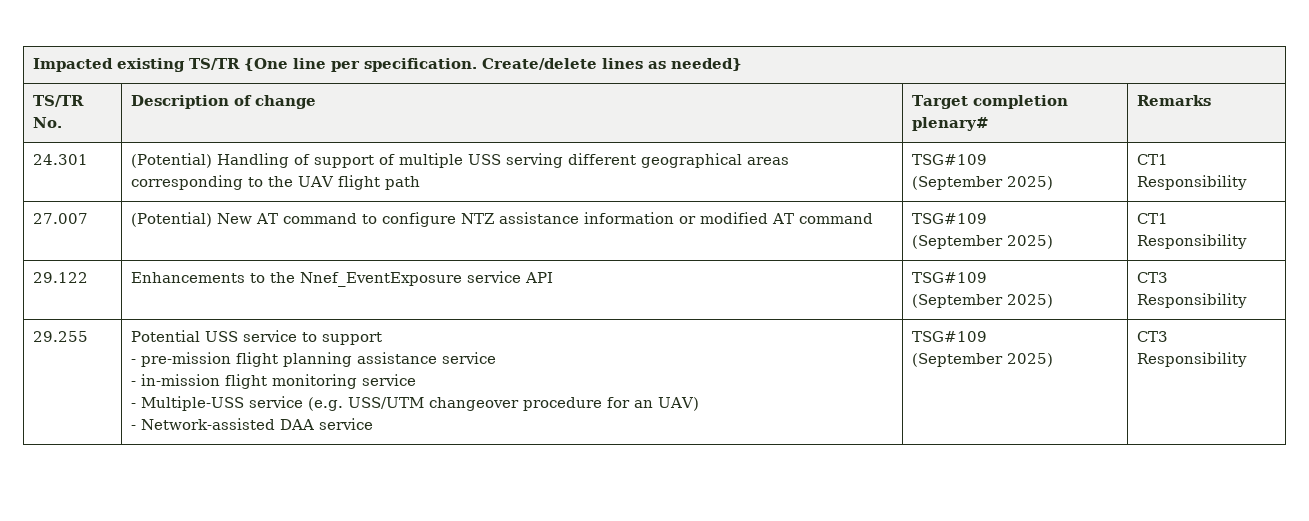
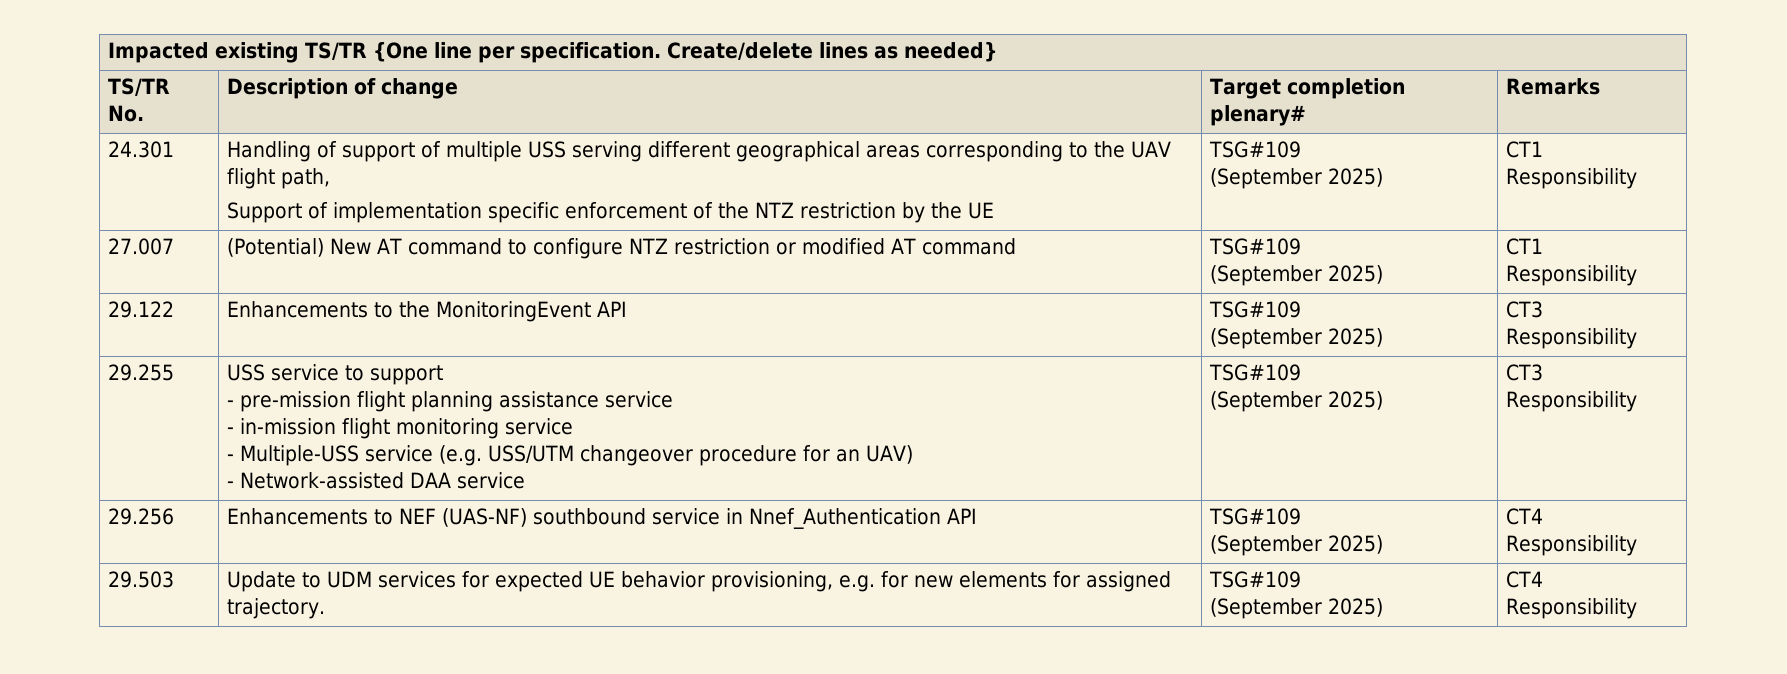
[131,153,213,168] (Potential) -> (175, 149) none
[385,176,421,190] path -> [281,168,331,189] [227,202,995,223] path, // Support of implementation specific enforcement of the NTZ restriction by the UE
[499,212,675,224] assistance information -> [674,238,771,255] restriction
[300,271,522,287] Nnef_EventExposure service -> [436,301,592,322] MonitoringEvent
[131,330,201,342] Potential -> (175, 372) none
(1248, 359) none -> [108,508,175,525] [227,508,978,529] [1209,508,1302,525] [1210,535,1384,556] [1506,508,1544,525] [1506,535,1638,556] [108,571,175,588] [227,571,1172,592] [227,598,326,619] [1209,571,1302,588] [1210,598,1384,619] [1506,571,1544,588] [1506,598,1638,619] // 29.256 | Enhancements to NEF (UAS-NF) southbound service in Nnef_Authentication API | TSG#109 // (September 2025) | CT4 Responsibility // 29.503 | Update to UDM services for expected UE behavior provisioning, e.g. for new elements for assigned trajectory. | TSG#109 // (September 2025) | CT4 Responsibility

